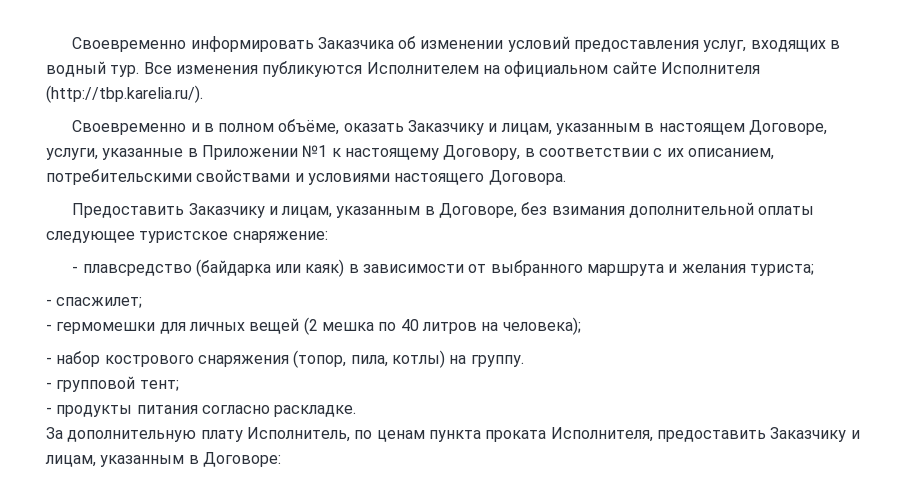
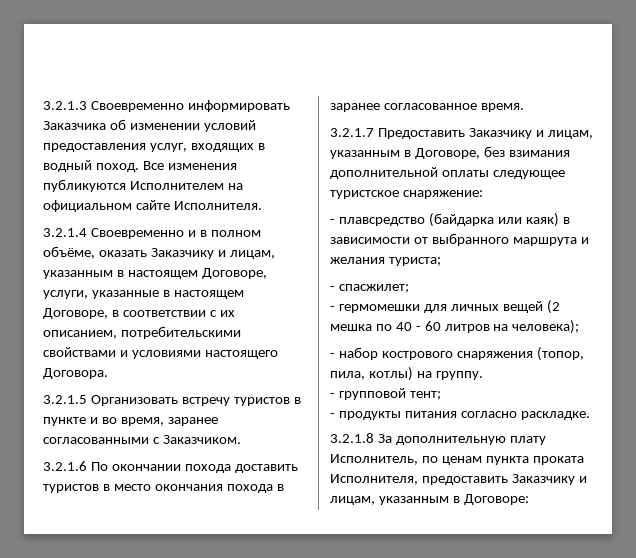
(72, 44) none -> [43,101,87,110] 3.2.1.3
[110,65,140,77] тур. -> [95,163,139,172] поход.
[660,62,760,74] [46,85,203,103] Исполнителя (http://tbp.karelia.ru/). // -> [173,201,262,210] [43,228,87,237] Исполнителя. // 3.2.1.4
[201,145,521,160] Приложении №1 к настоящему Договору, -> [173,290,244,299] [43,308,108,319] настоящем Договоре,
(566, 177) none -> [43,395,301,406] [43,417,218,426] [43,435,241,444] [43,461,298,473] [43,484,284,493] [330,103,524,112] [330,128,374,137] 3.2.1.5 Организовать встречу туристов в пункте и во время, заранее согласованными с Заказчиком. // 3.2.1.6 По окончании похода доставить туристов в место окончания похода в заранее согласованное время. // 3.2.1.7
(419, 325) none -> [415,321,441,331] - 60
(357, 411) none -> [330,433,374,443] 3.2.1.8

